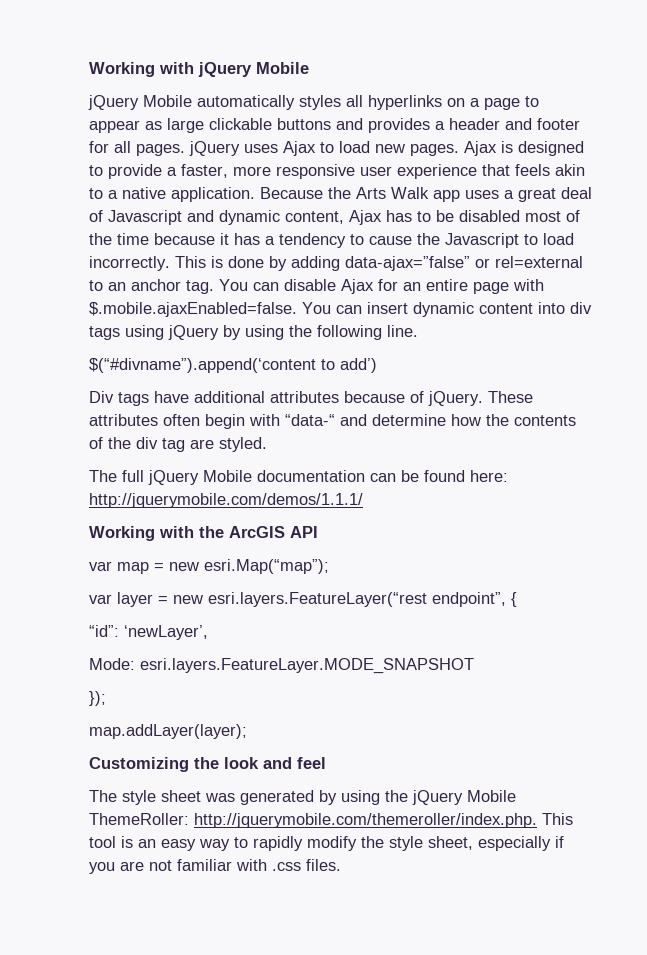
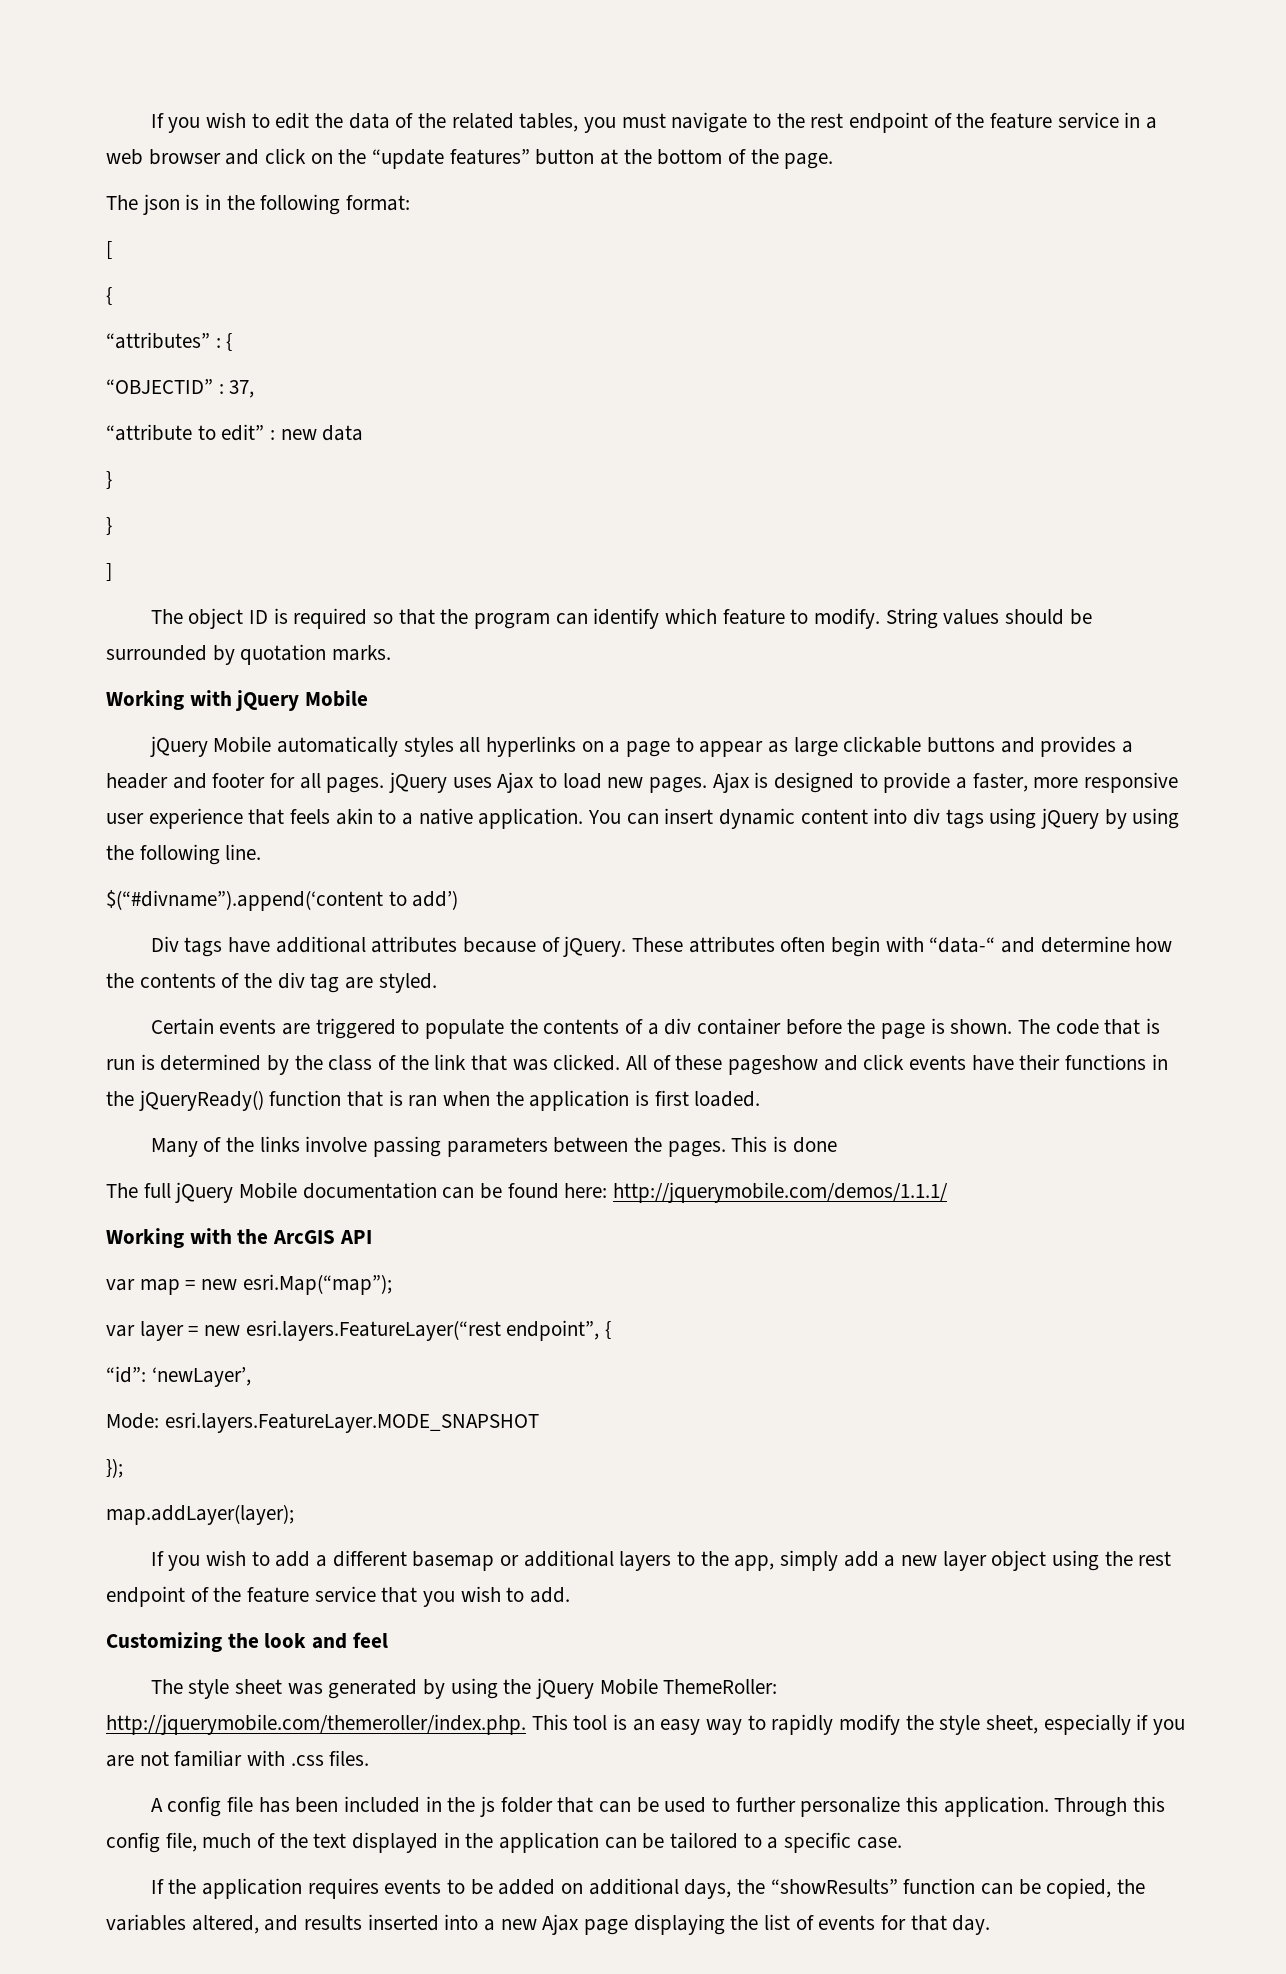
(89, 69) none -> [150,112,1158,133] [106,148,834,169] [106,194,411,215] [106,241,112,259] [106,287,112,305] [106,332,233,351] [106,379,255,398] [106,424,364,441] [106,471,112,489] [106,517,112,535] [106,563,112,581] [150,608,1092,629] [106,644,392,665] If you wish to edit the data of the related tables, you must navigate to the rest endpoint of the feature service in a web browser and click on the “update features” button at the bottom of the page. // The json is in the following format: // [ // { // “attributes” : { // “OBJECTID” : 37, // “attribute to edit” : new data // } // } // ] // The object ID is required so that the program can identify which feature to modify. String values should be surrounded by quotation marks. //
[260,187,592,202] [89,210,580,225] [89,233,574,248] [89,256,583,271] [89,279,544,294] [89,302,297,317] Because the Arts Walk app uses a great deal of Javascript and dynamic content, Ajax has to be disabled most of the time because it has a tendency to cause the Javascript to load incorrectly. This is done by adding data-ajax=”false” or rel=external to an anchor tag. You can disable Ajax for an entire page with $.mobile.ajaxEnabled=false. -> (584, 818) none
(267, 444) none -> [150,1018,1161,1039] [106,1054,1168,1075] [106,1090,761,1111] [150,1136,837,1157] // Certain events are triggered to populate the contents of a div container before the page is shown. The code that is run is determined by the class of the link that was clicked. All of these pageshow and click events have their functions in the jQueryReady() function that is ran when the application is first loaded. // Many of the links involve passing parameters between the pages. This is done
(247, 731) none -> [150,1550,1172,1571] [106,1586,571,1607] // If you wish to add a different basemap or additional layers to the app, simply add a new layer object using the rest endpoint of the feature service that you wish to add.
(341, 865) none -> [150,1796,1166,1817] [106,1832,902,1853] [150,1878,1146,1899] [106,1914,991,1935] // A config file has been included in the js folder that can be used to further personalize this application. Through this config file, much of the text displayed in the application can be tailored to a specific case. // If the application requires events to be added on additional days, the “showResults” function can be copied, the variables altered, and results inserted into a new Ajax page displaying the list of events for that day.

